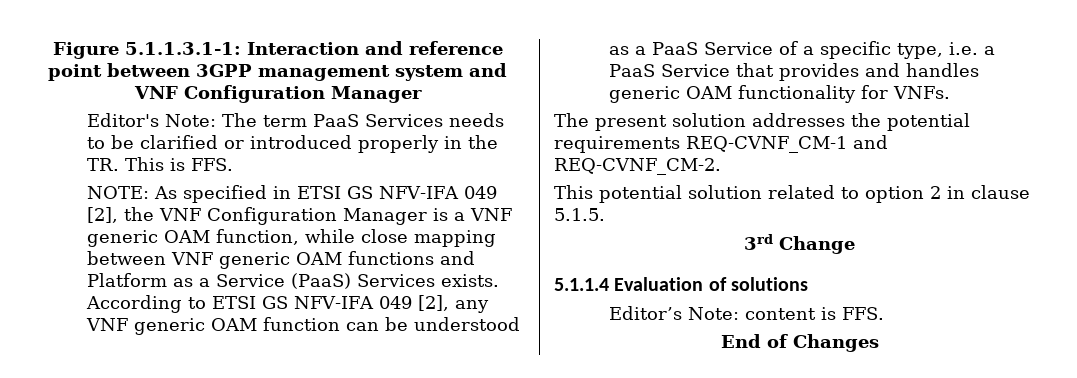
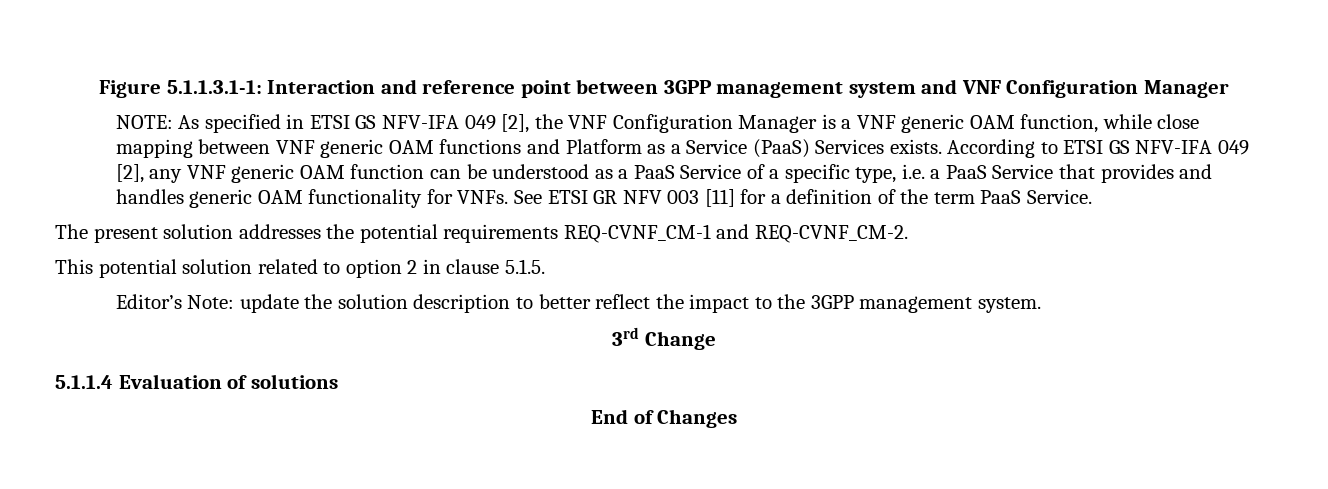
[87,113,505,127] [87,135,499,153] [87,157,234,171] // Editor's Note: The term PaaS Services needs to be clarified or introduced properly in the TR. This is FFS. -> (1229, 89) none
(951, 92) none -> [513,189,1092,207] See ETSI GR NFV 003 [11] for a definition of the term PaaS Service.
(605, 214) none -> [115,294,1041,313] // Editor’s Note: update the solution description to better reflect the impact to the 3GPP management system.
[609,306,885,320] // Editor’s Note: content is FFS. -> (338, 381) none

